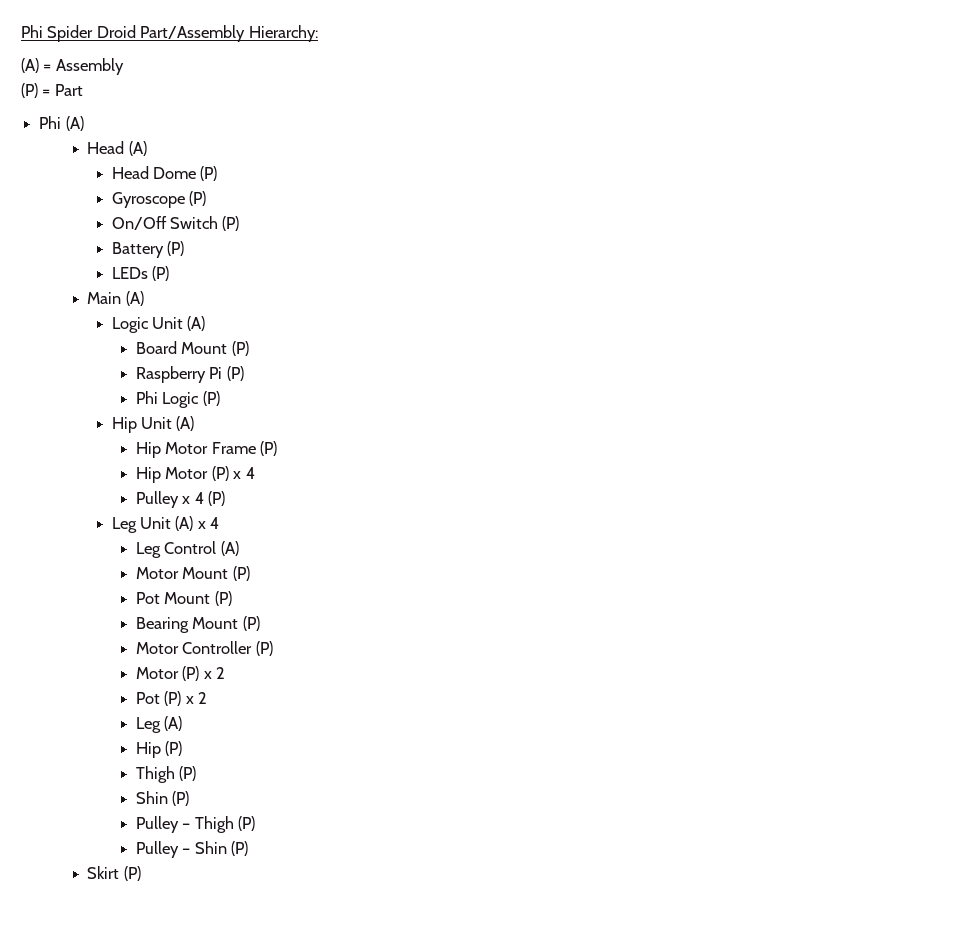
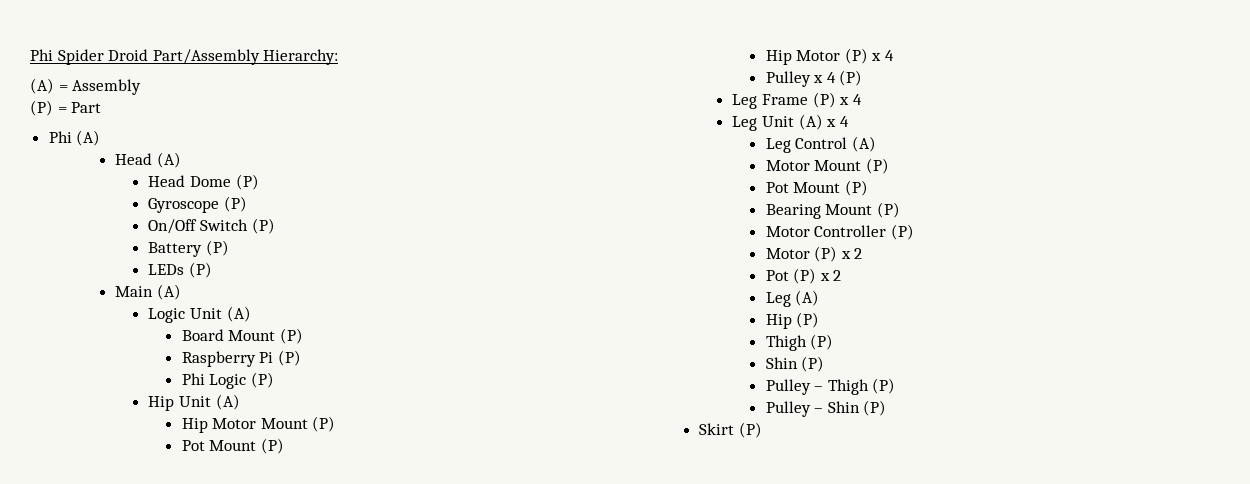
[211,442,256,454] Frame -> [260,416,336,432] [181,440,257,451] Mount (P) // Pot Mount
(226, 498) none -> [732,92,862,109] // Leg Frame (P) x 4

